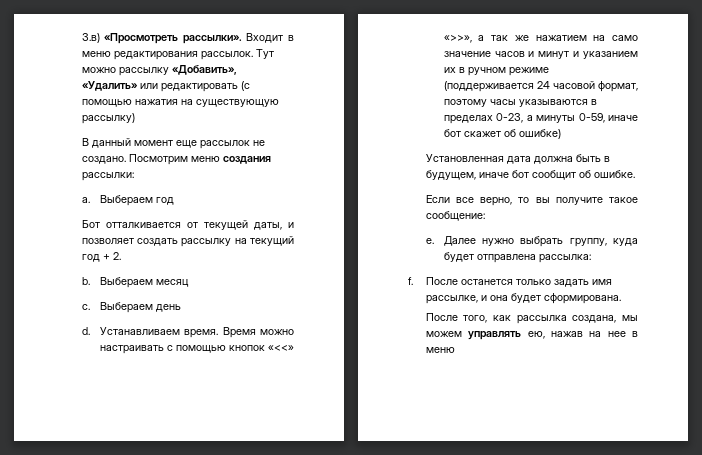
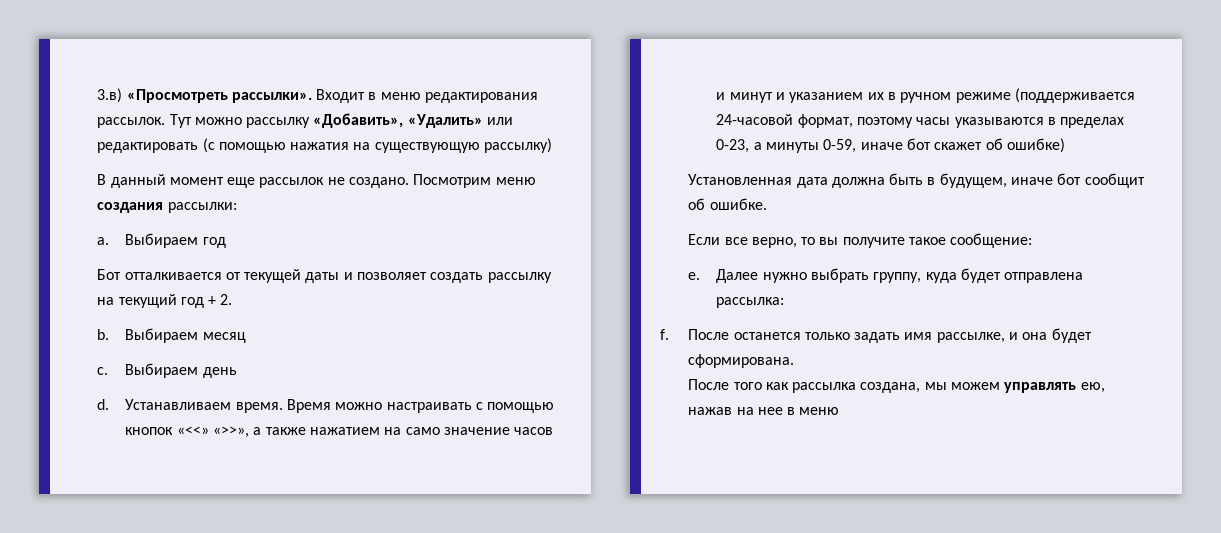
[99,195,153,206] Выбераем -> [125,233,199,248] Выбираем
[253,222,282,230] даты, -> [305,272,340,283] даты
[99,277,153,288] Выбераем -> [125,328,199,343] Выбираем
[99,302,153,313] Выбераем -> [125,363,199,378] Выбираем
[491,35,529,41] так же -> [265,427,306,435] также
[536,81,595,89] 24 часовой -> [716,114,794,125] 24-часовой
[463,315,488,323] того, -> [733,382,762,390] того

